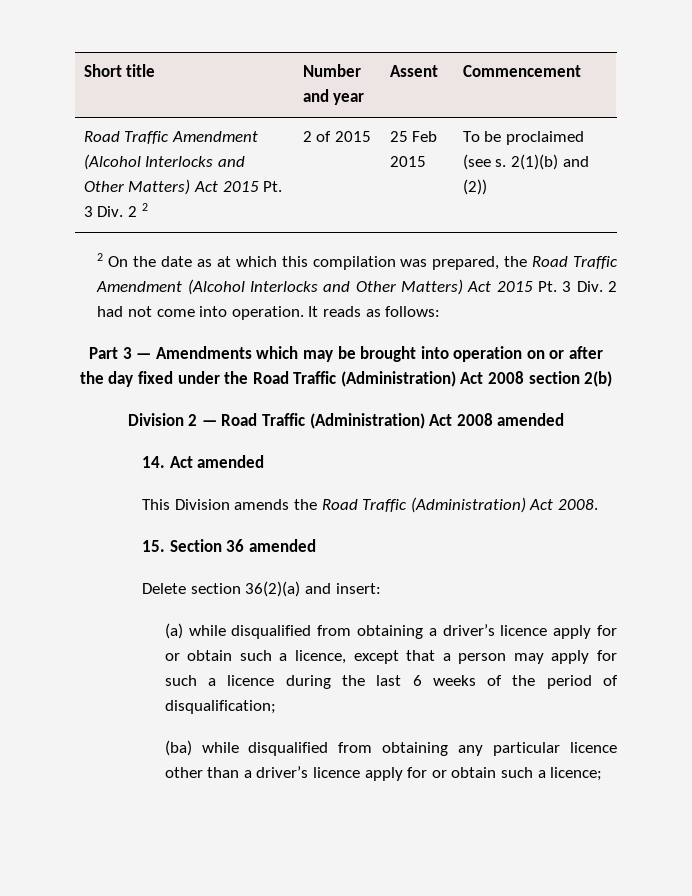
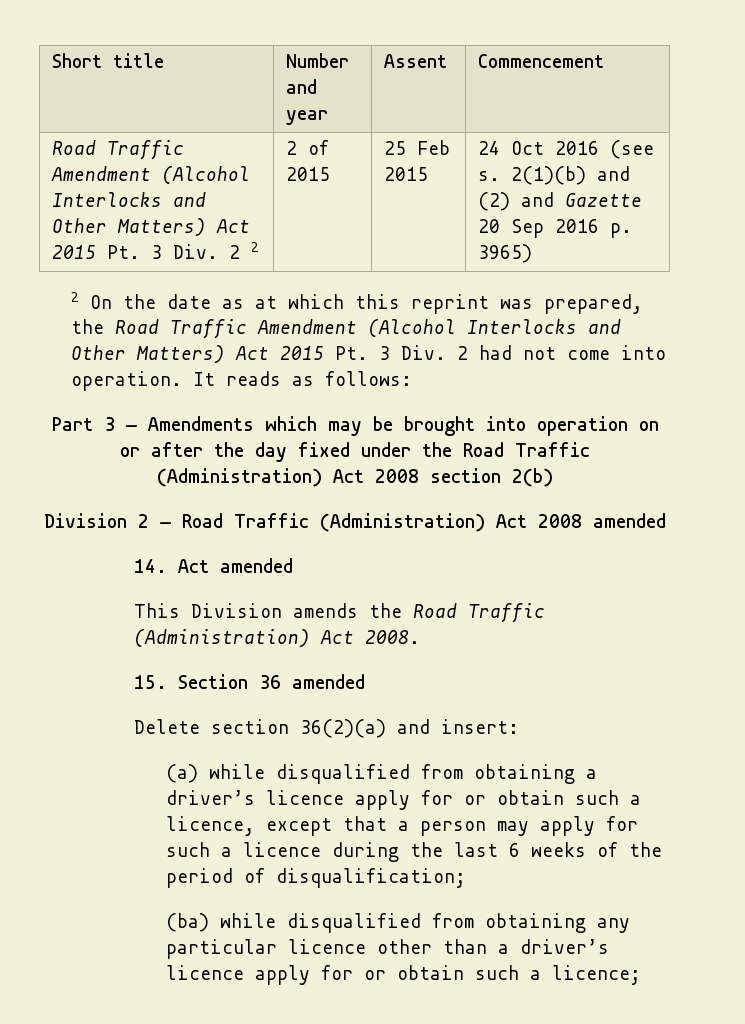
[462,131,584,145] To be proclaimed -> [478,141,600,155] 24 Oct 2016
[462,179,487,195] (2)) -> [478,192,643,211] [478,219,633,238] [478,244,533,263] (2) and Gazette 20 Sep 2016 p. 3965)
[312,256,396,270] compilation -> [410,294,489,314] reprint

